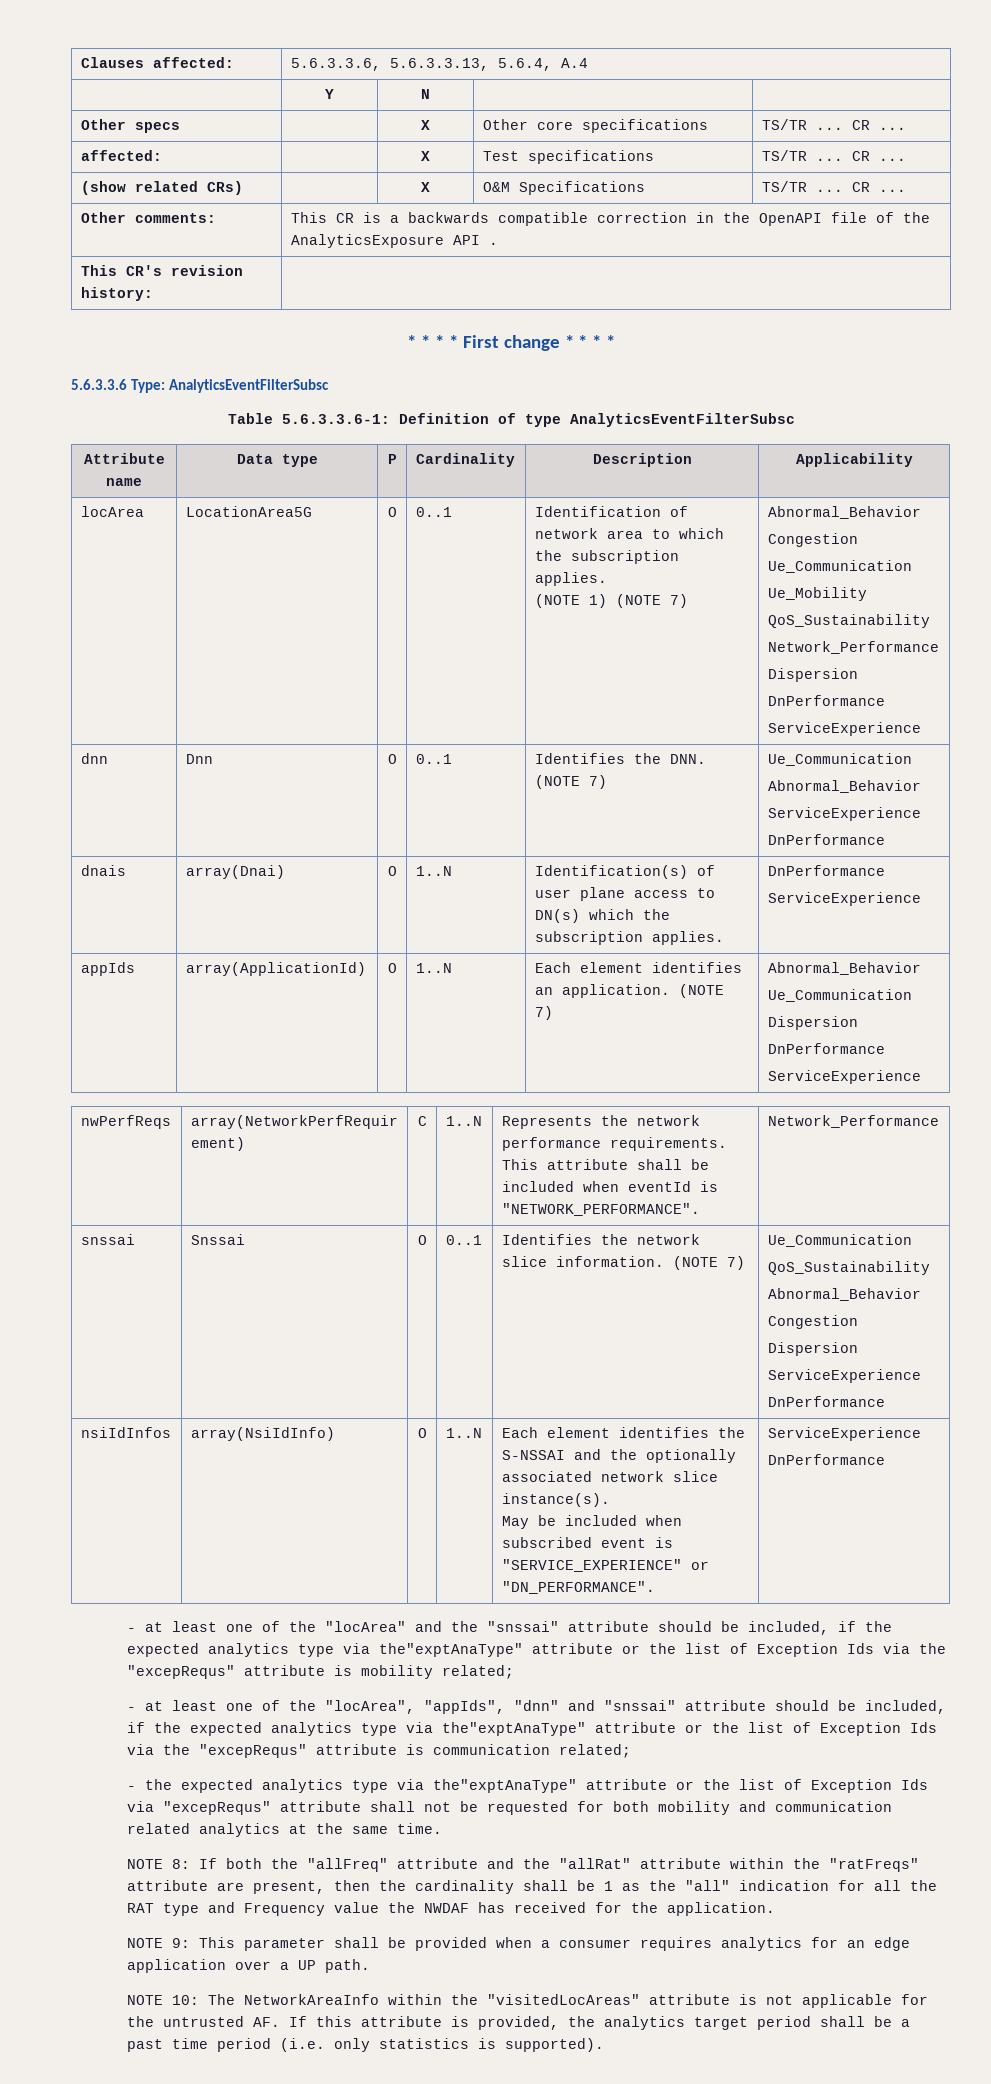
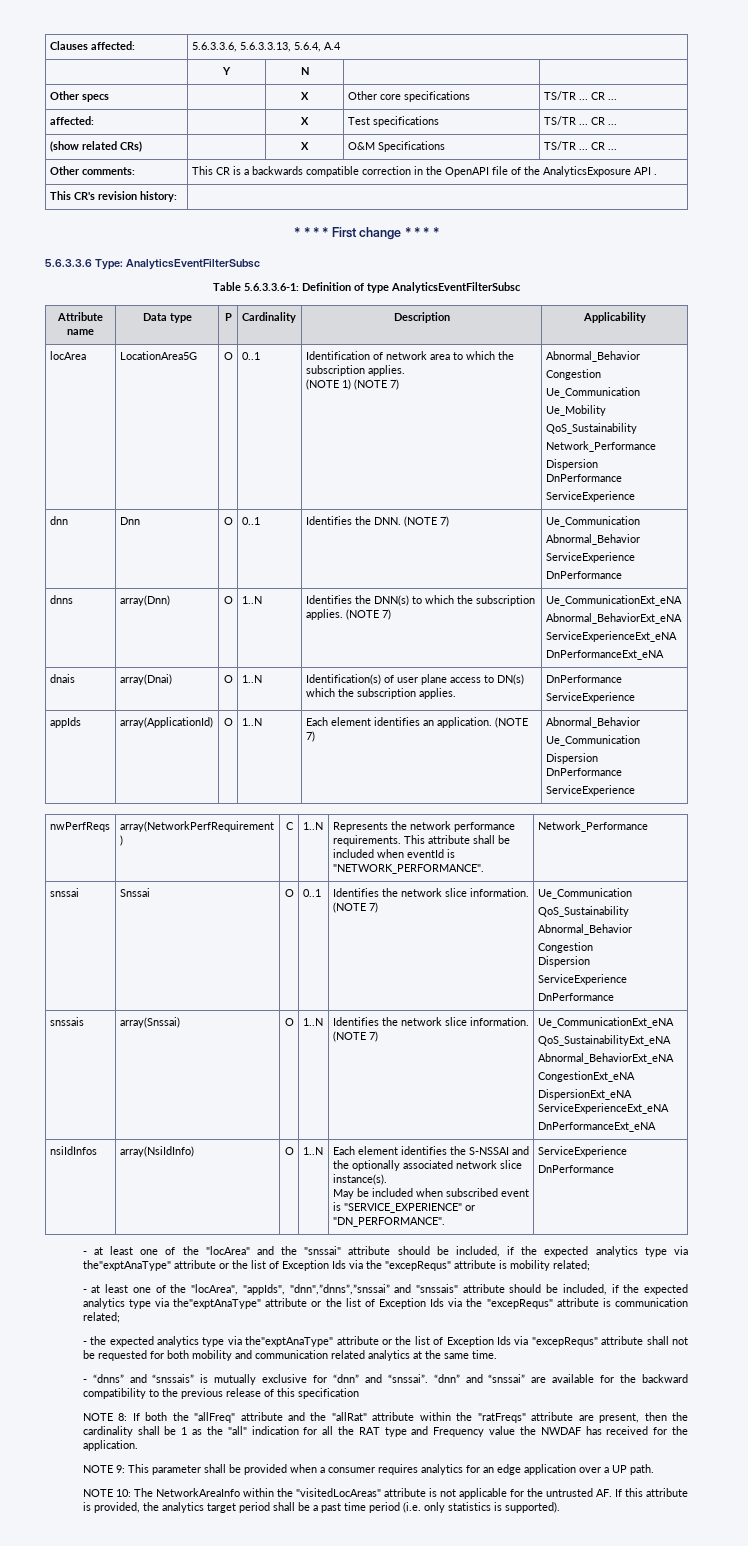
(885, 839) none -> [49,595,73,604] [119,595,170,606] [223,596,233,604] [241,596,262,604] [305,595,535,606] [305,609,391,620] [545,595,682,606] [545,613,682,624] [545,631,677,642] [545,650,664,660] // dnns | array(Dnn) | O | 1..N | Identifies the DNN(s) to which the subscription applies. (NOTE 7) | Ue_CommunicationExt_eNA // Abnormal_BehaviorExt_eNA // ServiceExperienceExt_eNA // DnPerformanceExt_eNA
(885, 1401) none -> [49,1017,84,1026] [119,1017,180,1028] [284,1018,294,1026] [302,1018,323,1026] [332,1017,529,1026] [332,1031,378,1042] [537,1017,674,1028] [537,1035,671,1046] [537,1053,674,1064] [537,1071,635,1082] [537,1089,632,1100] [537,1103,669,1114] [537,1122,656,1132] // snssais | array(Snssai) | O | 1..N | Identifies the network slice information. (NOTE 7) | Ue_CommunicationExt_eNA // QoS_SustainabilityExt_eNA // Abnormal_BehaviorExt_eNA // CongestionExt_eNA // DispersionExt_eNA ServiceExperienceExt_eNA // DnPerformanceExt_eNA
[514,1700,677,1711] "dnn" and "snssai" -> [289,1284,458,1295] "dnn",”dnns”,”snssai” and "snssais"
(443, 1828) none -> [82,1374,689,1385] [82,1388,359,1399] // - “dnns” and “snssais” is mutually exclusive for “dnn” and “snssai”. “dnn” and “snssai” are available for the backward compatibility to the previous release of this specification

